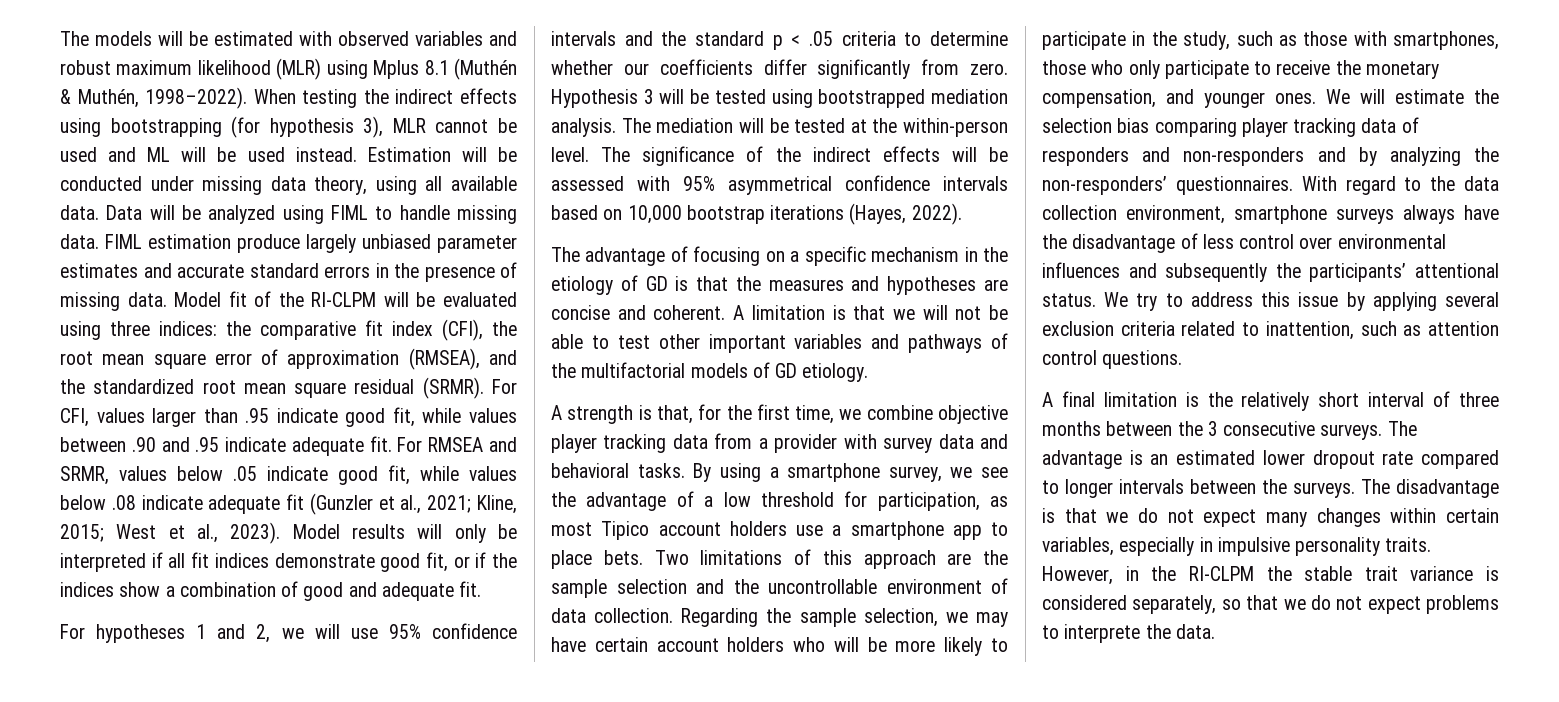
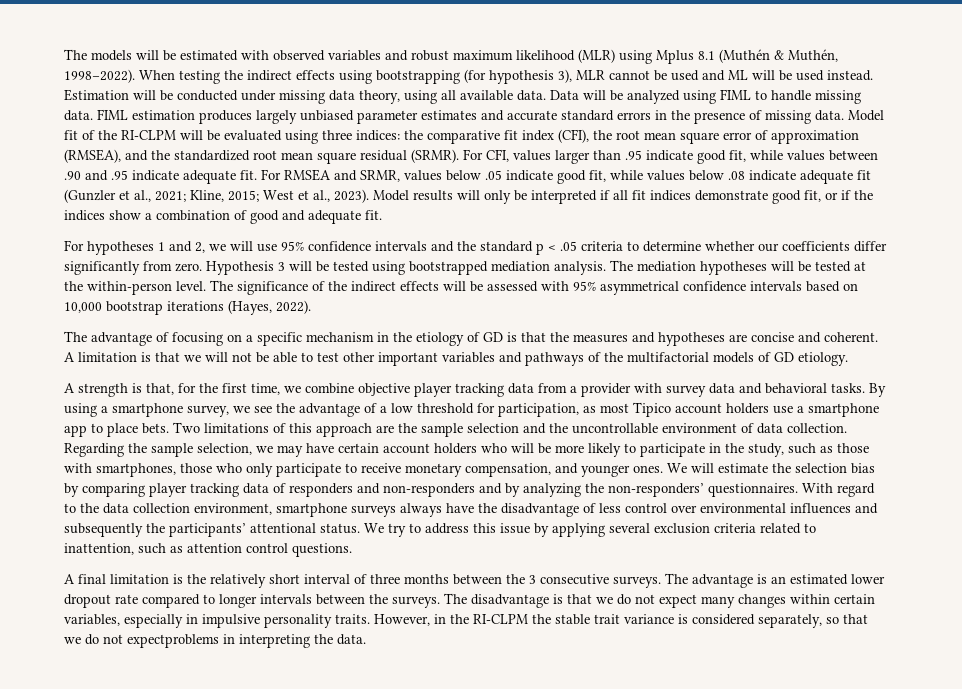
[237,234,300,253] produce -> [199,110,252,124] produces
(734, 125) none -> [700,261,767,275] hypotheses
[1335,60,1361,75] the -> (401, 468) none
(1150, 125) none -> [64,483,79,497] by
[1367,595,1499,614] [1042,624,1141,643] expect problems to interprete -> [127,634,310,648] expectproblems in interpreting

